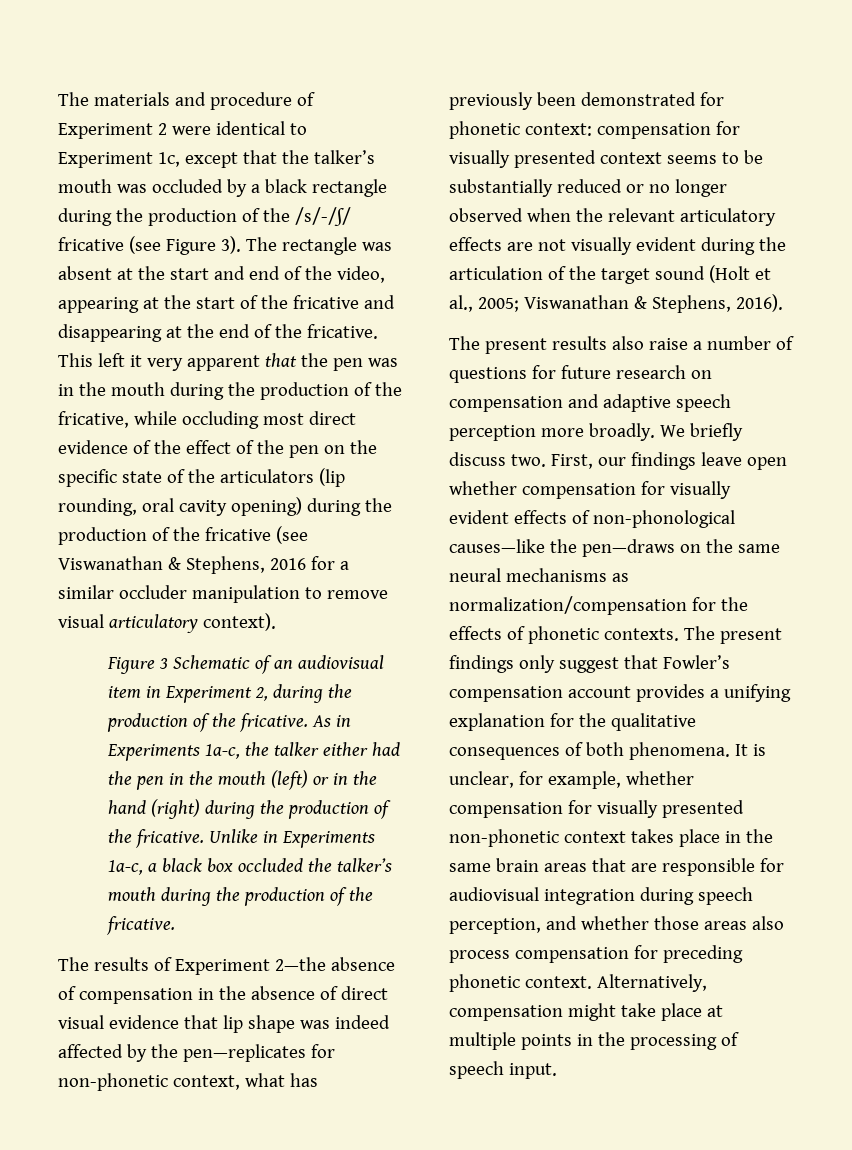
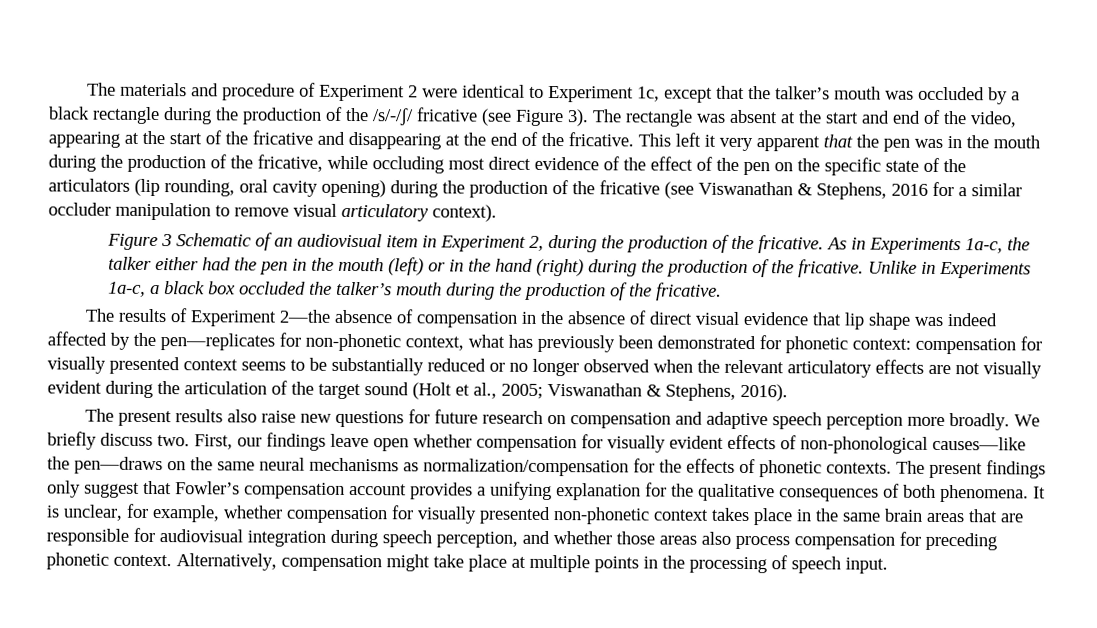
[692,336,794,350] a number of -> [299,413,332,423] new

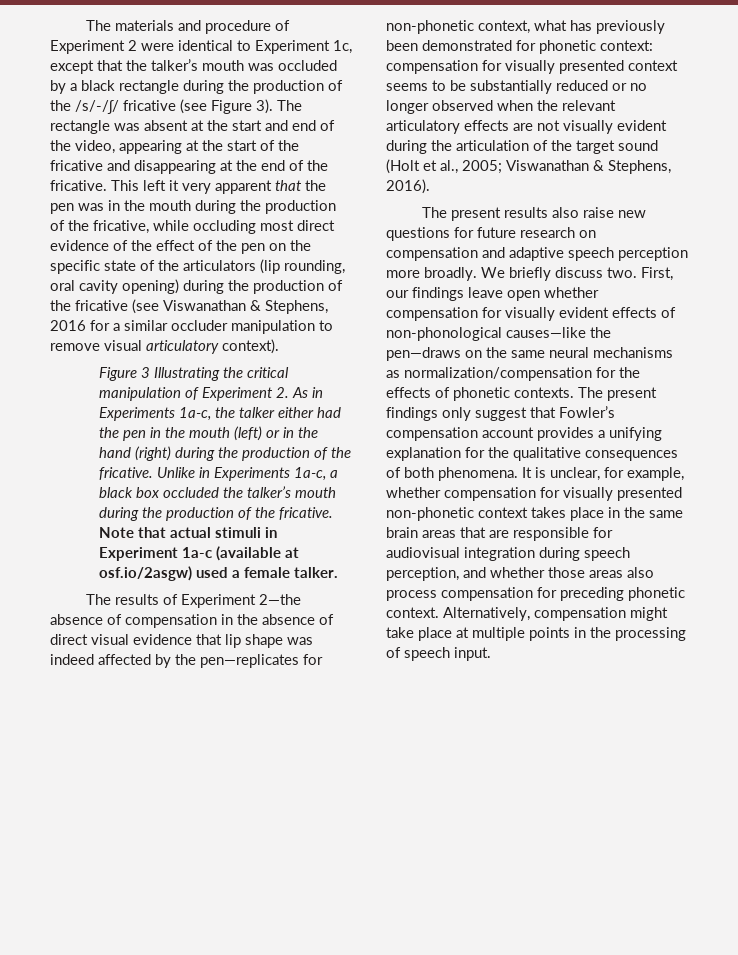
[175,232,824,254] Schematic of an audiovisual item in Experiment 2, during the production of the fricative. -> [153,367,289,381] [98,387,289,401] Illustrating the critical manipulation of Experiment 2.
(722, 291) none -> [98,527,277,538] [98,546,299,561] [98,566,338,581] Note that actual stimuli in Experiment 1a-c (available at osf.io/2asgw) used a female talker.

